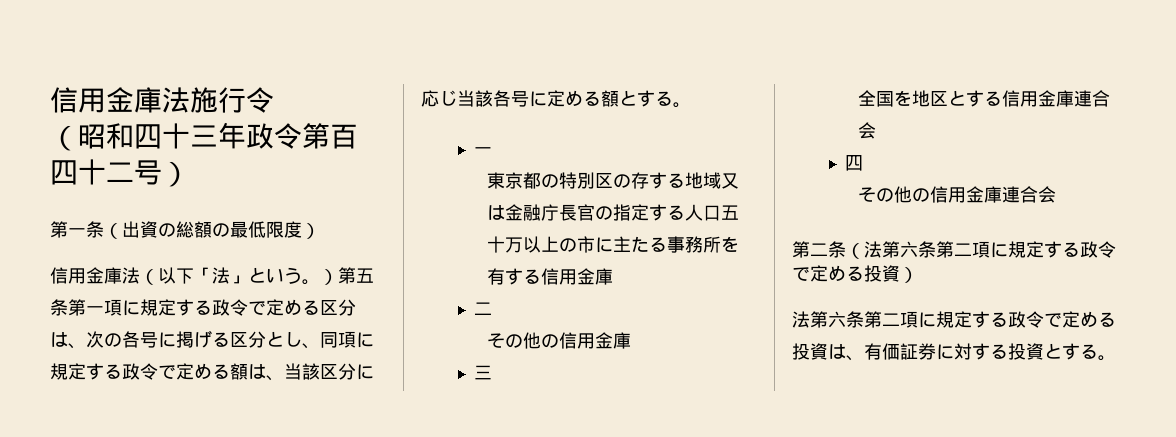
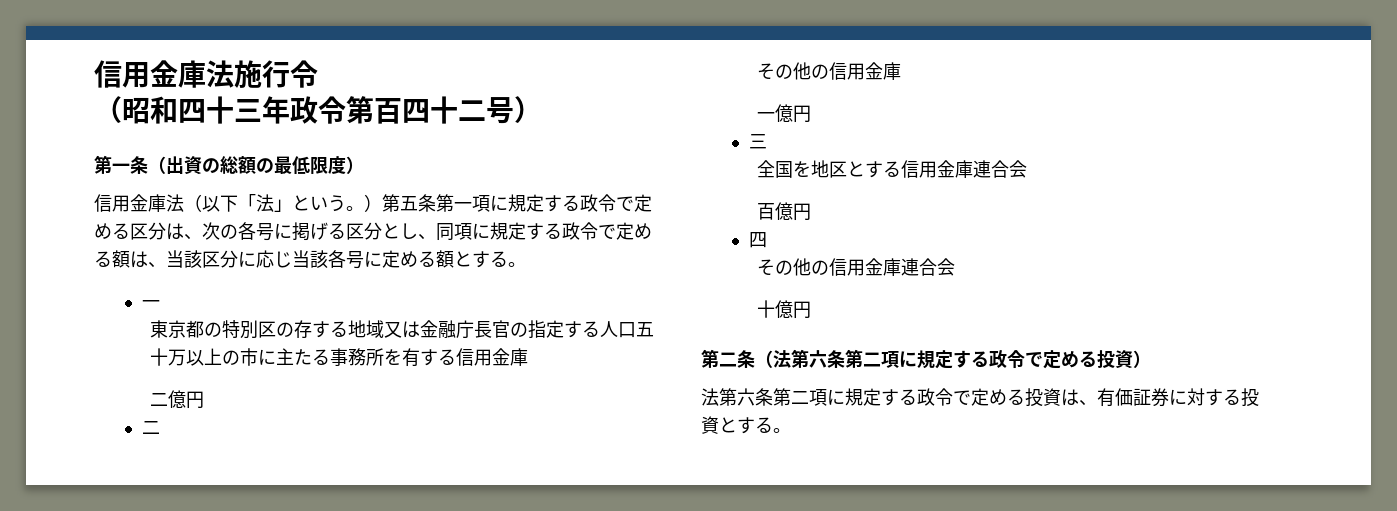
(614, 276) none -> [149,390,204,409] // 二億円
(632, 340) none -> [756,104,811,123] // 一億円
(877, 130) none -> [756,202,811,221] // 百億円
(1057, 194) none -> [756,300,811,319] // 十億円

